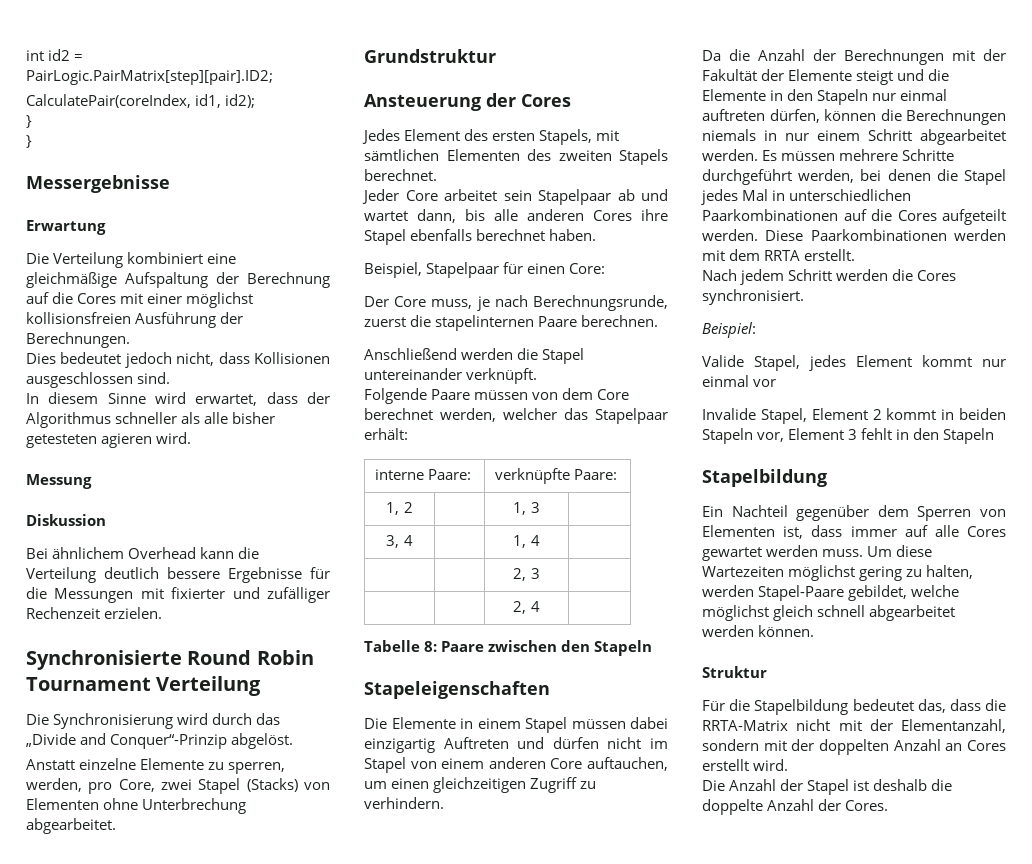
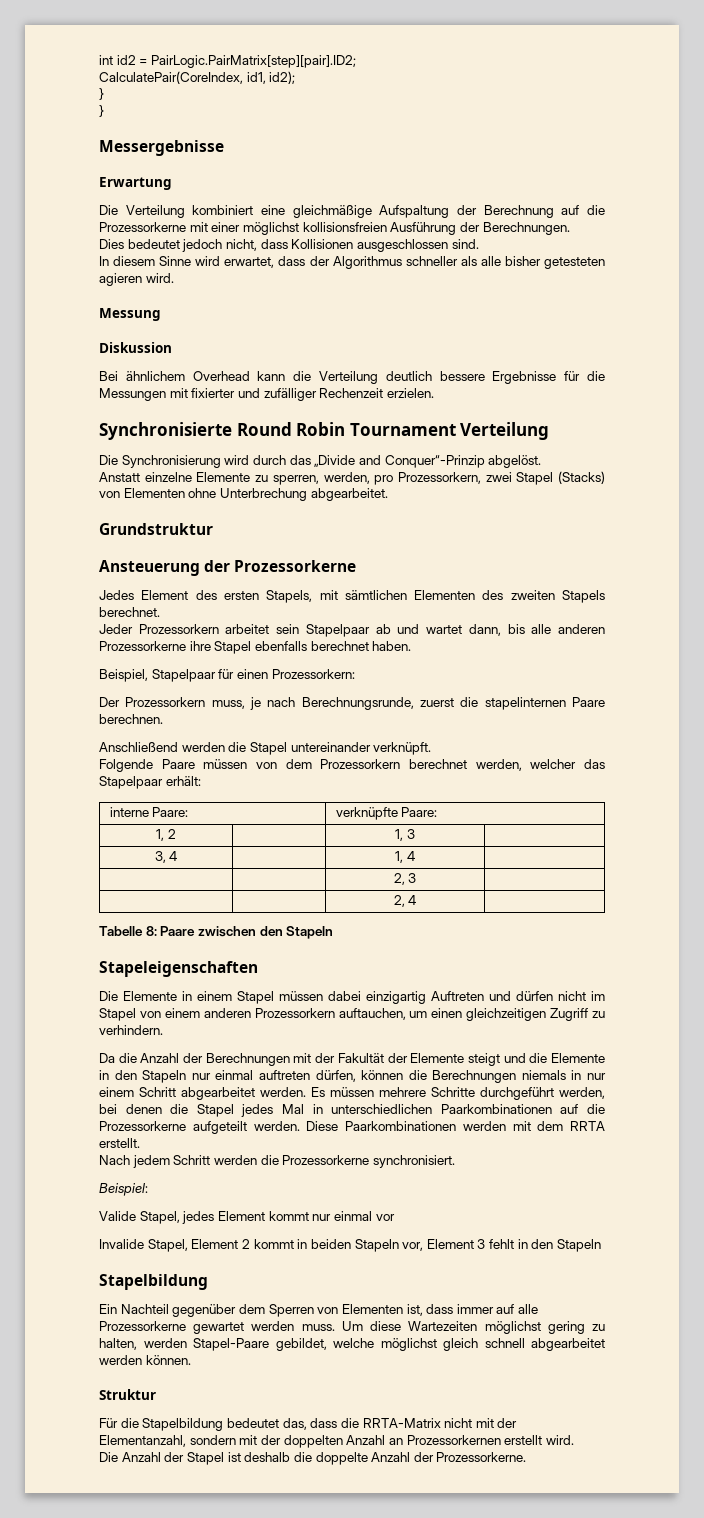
[26,94,191,108] CalculatePair(coreIndex, -> [99,71,243,84] CalculatePair(CoreIndex,
[77,293,117,304] Cores -> [99,222,186,232] Prozessorkerne
[118,779,155,792] Core, -> [397,472,481,484] Prozessorkern,
[521,94,571,107] Cores -> [234,560,357,572] Prozessorkerne
[405,190,438,201] Core -> [138,624,219,634] Prozessorkern
[593,210,632,221] Cores -> [99,641,186,651] Prozessorkerne
[569,263,606,274] Core: -> [271,669,355,679] Prozessorkern:
[394,296,427,307] Core -> [125,697,206,707] Prozessorkern
[597,389,630,400] Core -> [320,759,401,769] Prozessorkern
[550,758,583,769] Core -> [254,1008,335,1018] Prozessorkern
[897,210,937,221] Cores -> [99,1121,186,1131] Prozessorkerne
[917,270,957,281] Cores -> [282,1155,370,1165] Prozessorkerne
[967,526,1006,537] Cores -> [99,1321,186,1331] Prozessorkerne
[967,740,1006,751] Cores -> [406,1435,501,1445] Prozessorkernen
[845,800,889,811] Cores. -> [436,1452,527,1462] Prozessorkerne.

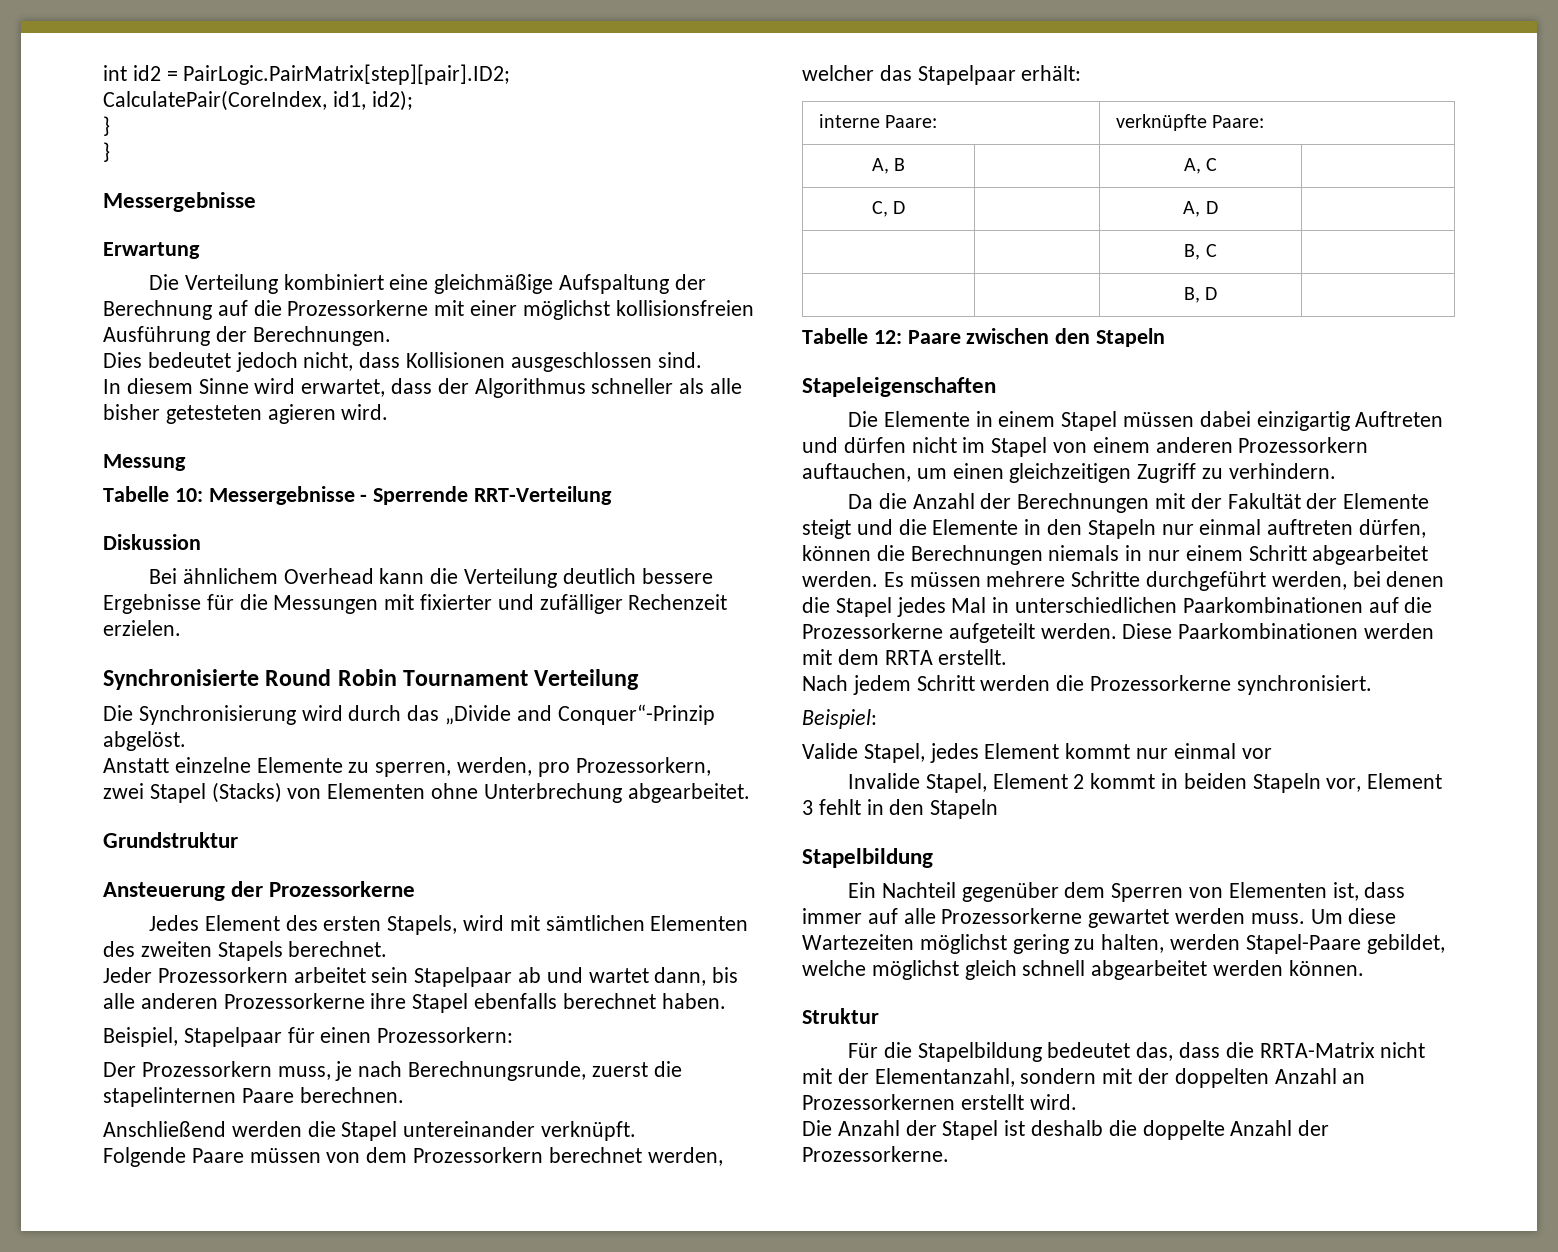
(161, 314) none -> [103,486,613,505] // Tabelle 10: Messergebnisse - Sperrende RRT-Verteilung
(313, 596) none -> [462,915,504,931] wird
[156,829,176,841] [395,829,415,841] [154,851,178,863] [395,851,415,863] [393,873,417,885] [393,895,417,907] [99,926,157,936] 1, 2 | | 1, 3 | // 3, 4 | | 1, 4 | // | | 2, 3 | // | | 2, 4 | // Tabelle 8: -> [871,158,906,174] [1183,158,1218,174] [871,201,906,217] [1183,201,1218,217] [1184,244,1217,260] [1183,287,1218,303] [802,328,902,344] A, B | | A, C | // C, D | | A, D | // | | B, C | // | | B, D | // Tabelle 12:

